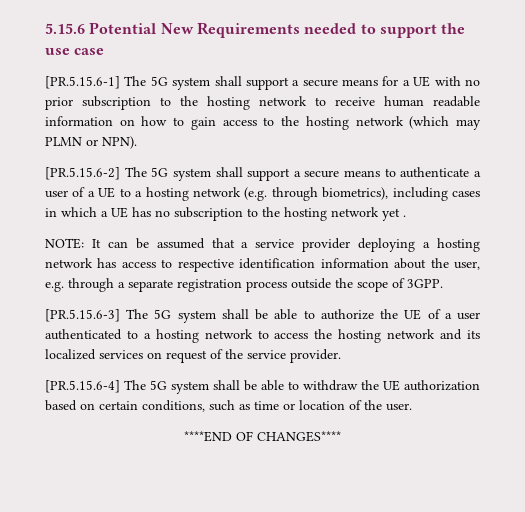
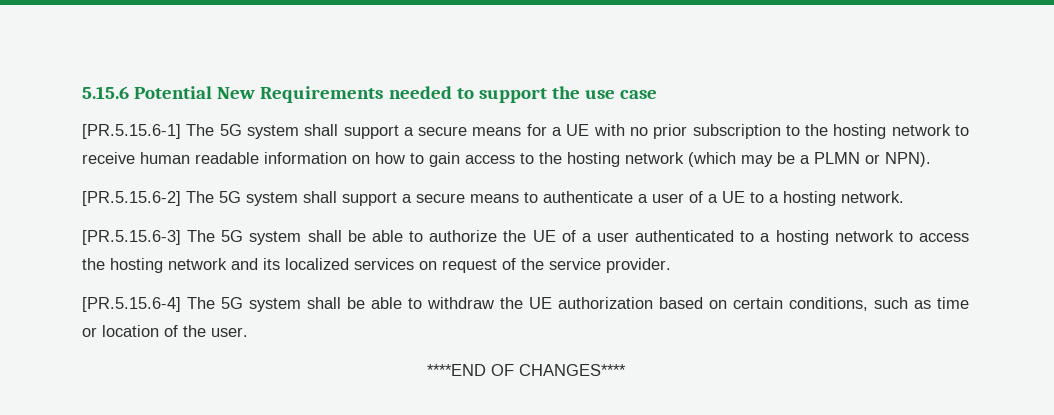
(481, 124) none -> [777,152,810,164] be a
[192,187,481,201] [45,207,406,221] [45,238,481,252] [45,258,481,272] [45,278,443,292] network (e.g. through biometrics), including cases in which a UE has no subscription to the hosting network yet . // NOTE: It can be assumed that a service provider deploying a hosting network has access to respective identification information about the user, e.g. through a separate registration process outside the scope of 3GPP. -> [841,191,904,203] network.

